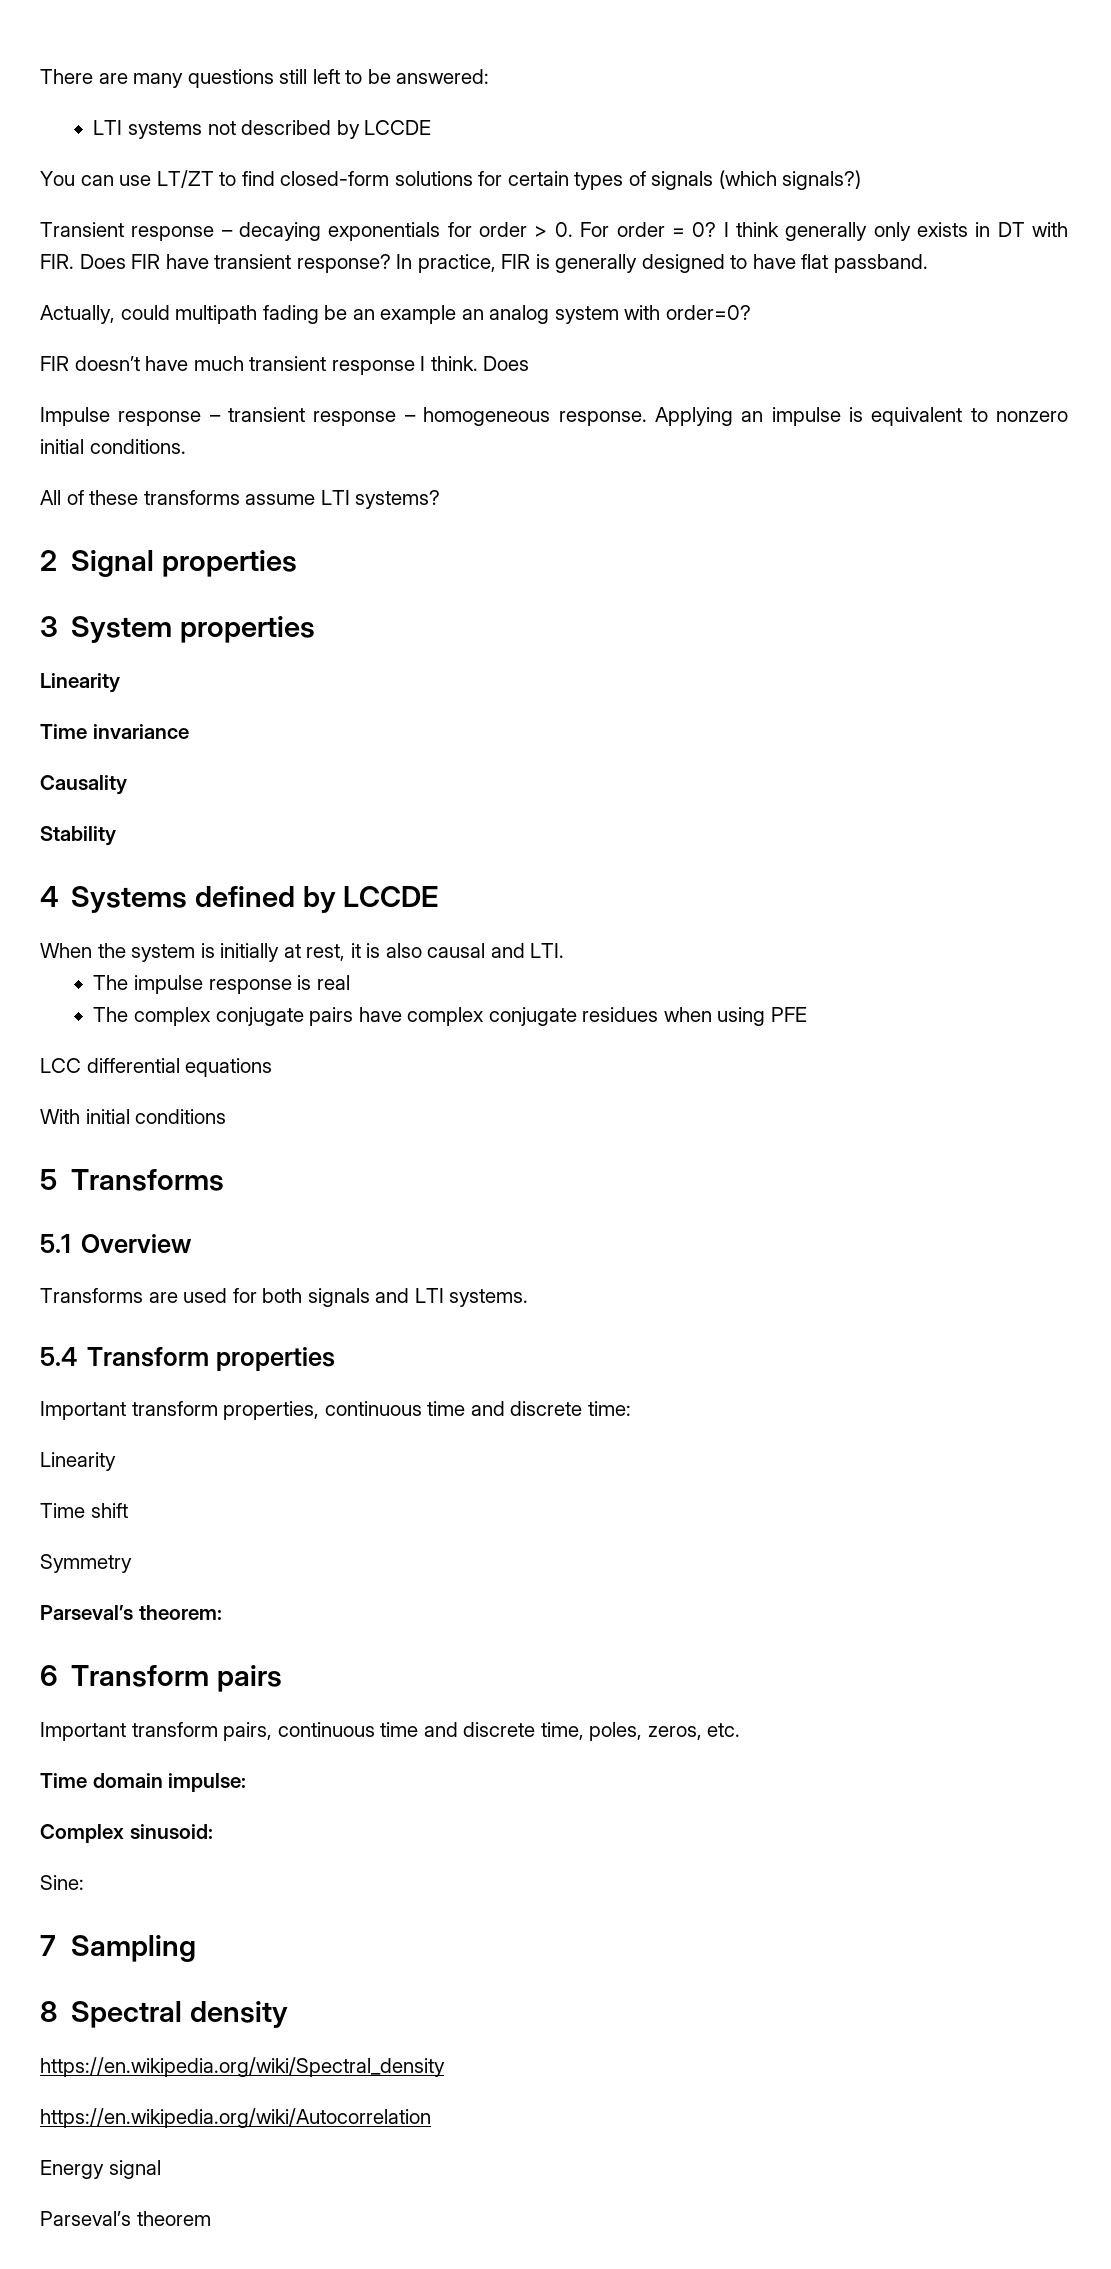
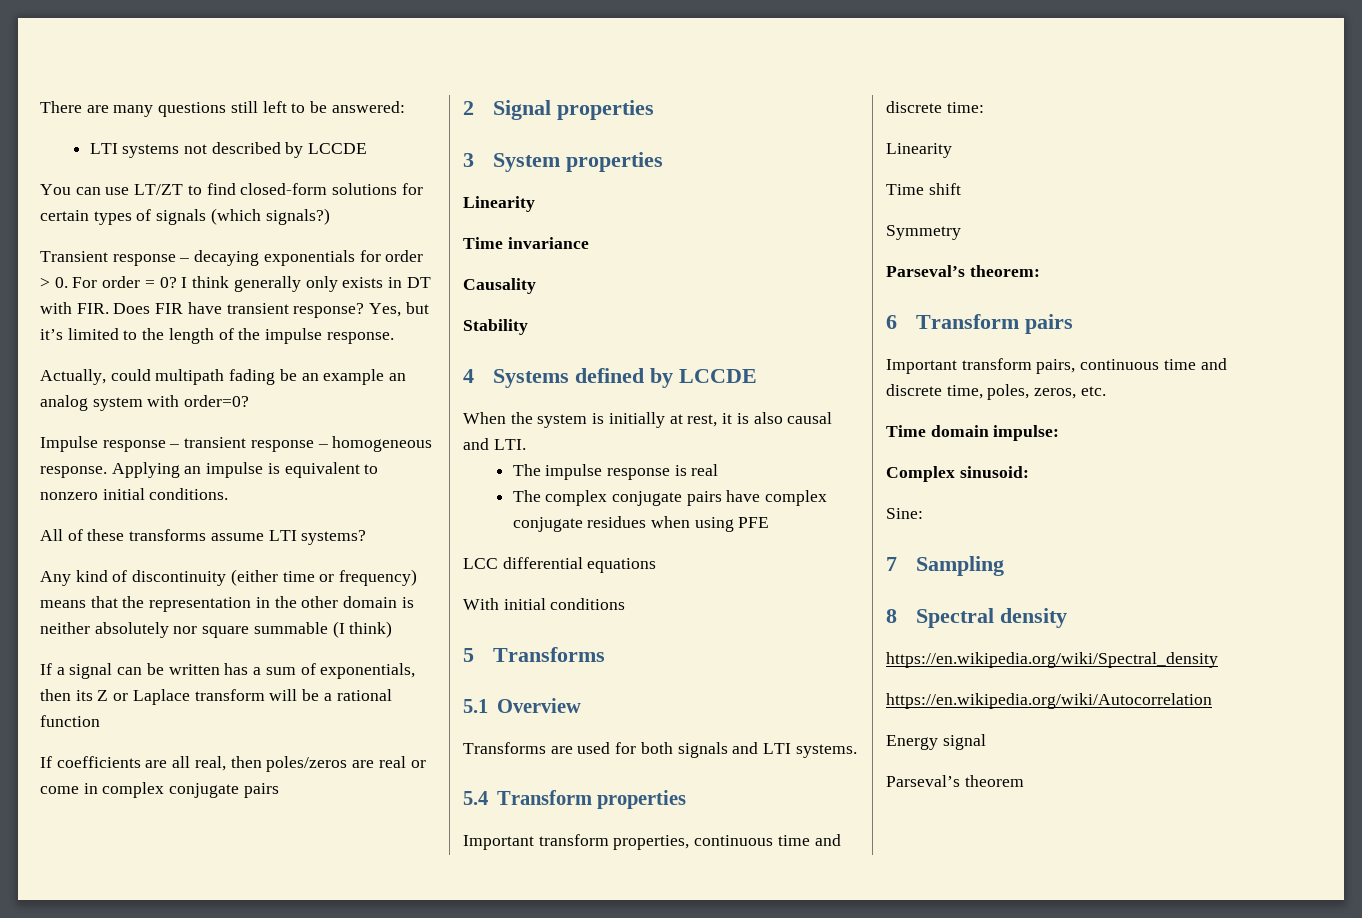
[396,254,929,273] In practice, FIR is generally designed to have flat passband. -> [369,302,429,317] [40,328,394,344] Yes, but it’s limited to the length of the impulse response.
[40,356,530,375] // FIR doesn’t have much transient response I think. Does -> (250, 401) none
(441, 499) none -> [40,569,418,586] [40,596,414,612] [40,621,393,638] [40,663,416,679] [40,689,392,705] [40,715,100,727] [40,756,426,772] [40,782,279,798] // Any kind of discontinuity (either time or frequency) means that the representation in the other domain is neither absolutely nor square summable (I think) // If a signal can be written has a sum of exponentials, then its Z or Laplace transform will be a rational function // If coefficients are all real, then poles/zeros are real or come in complex conjugate pairs

